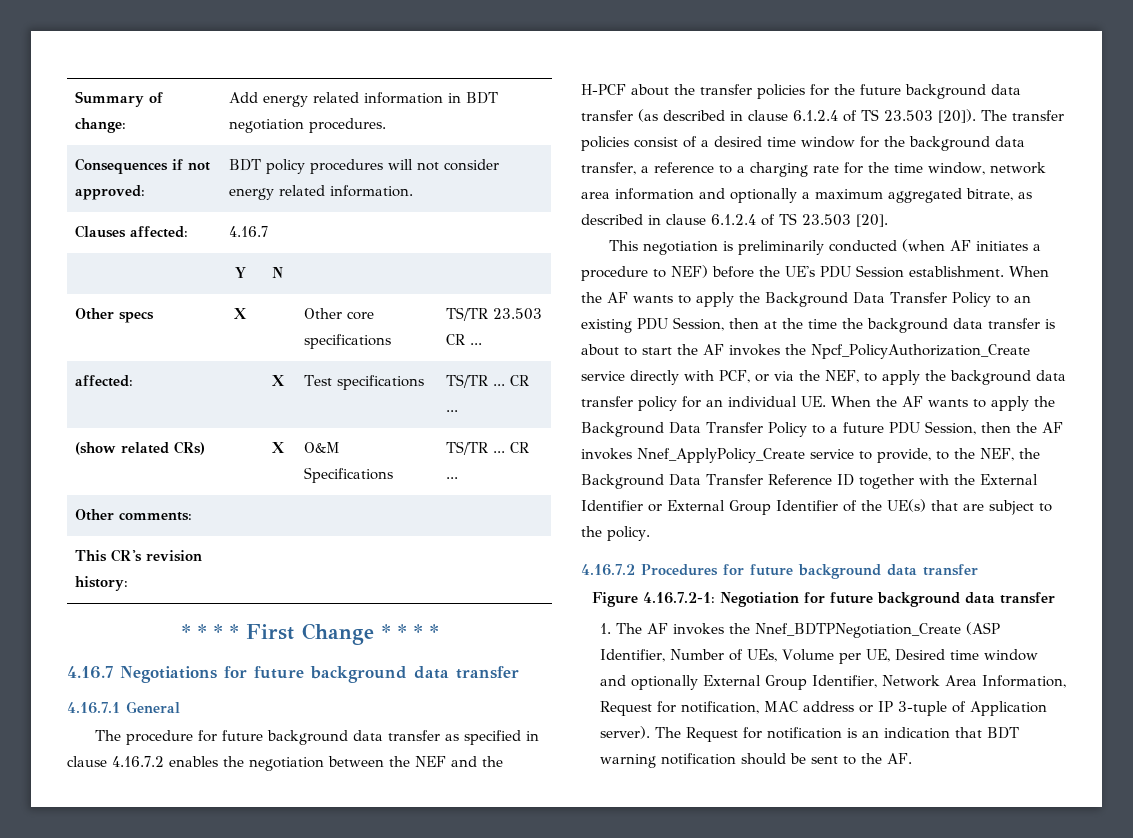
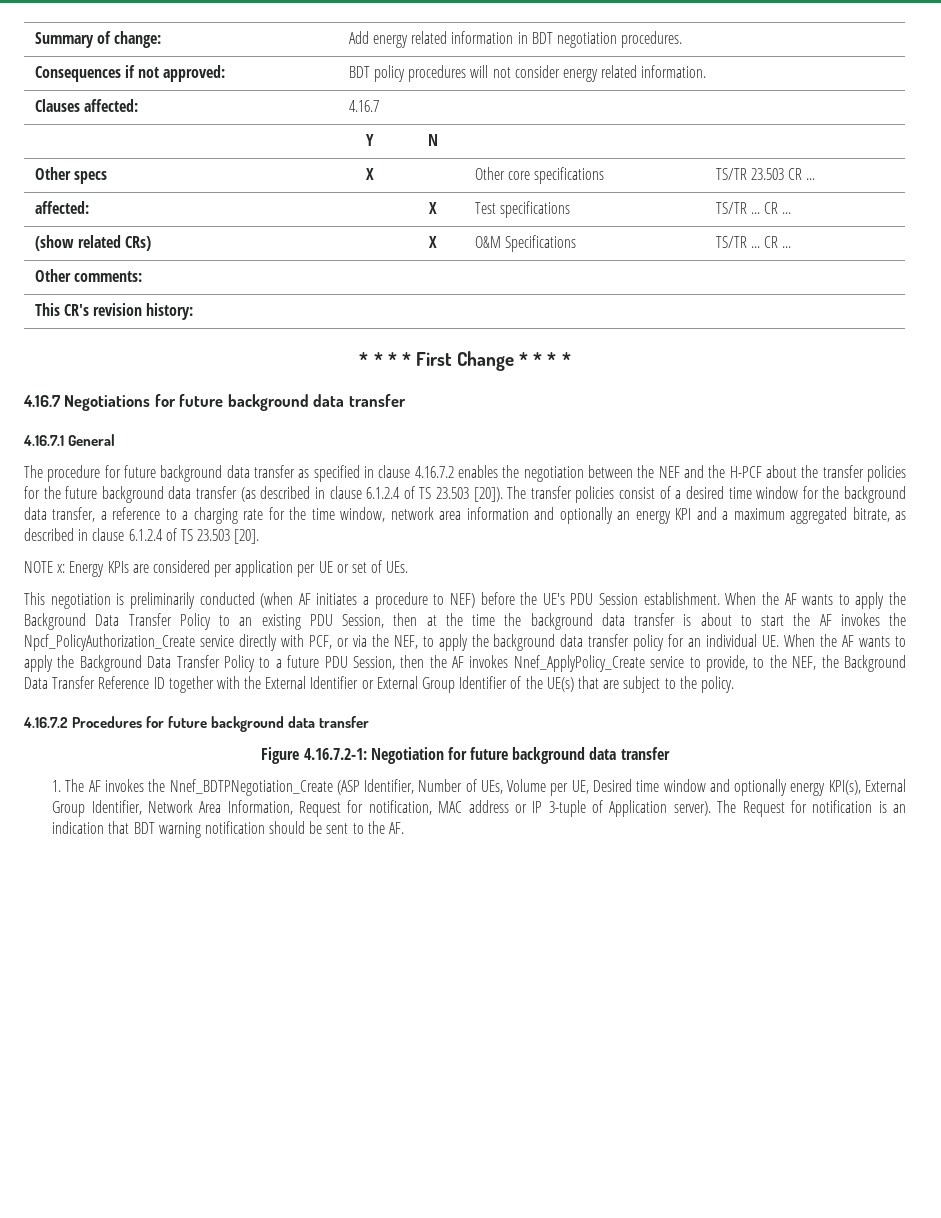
(797, 195) none -> [617,507,717,524] an energy KPI and
(888, 220) none -> [24,560,409,577] // NOTE x: Energy KPIs are considered per application per UE or set of UEs.
(698, 682) none -> [790,780,861,796] energy KPI(s),

